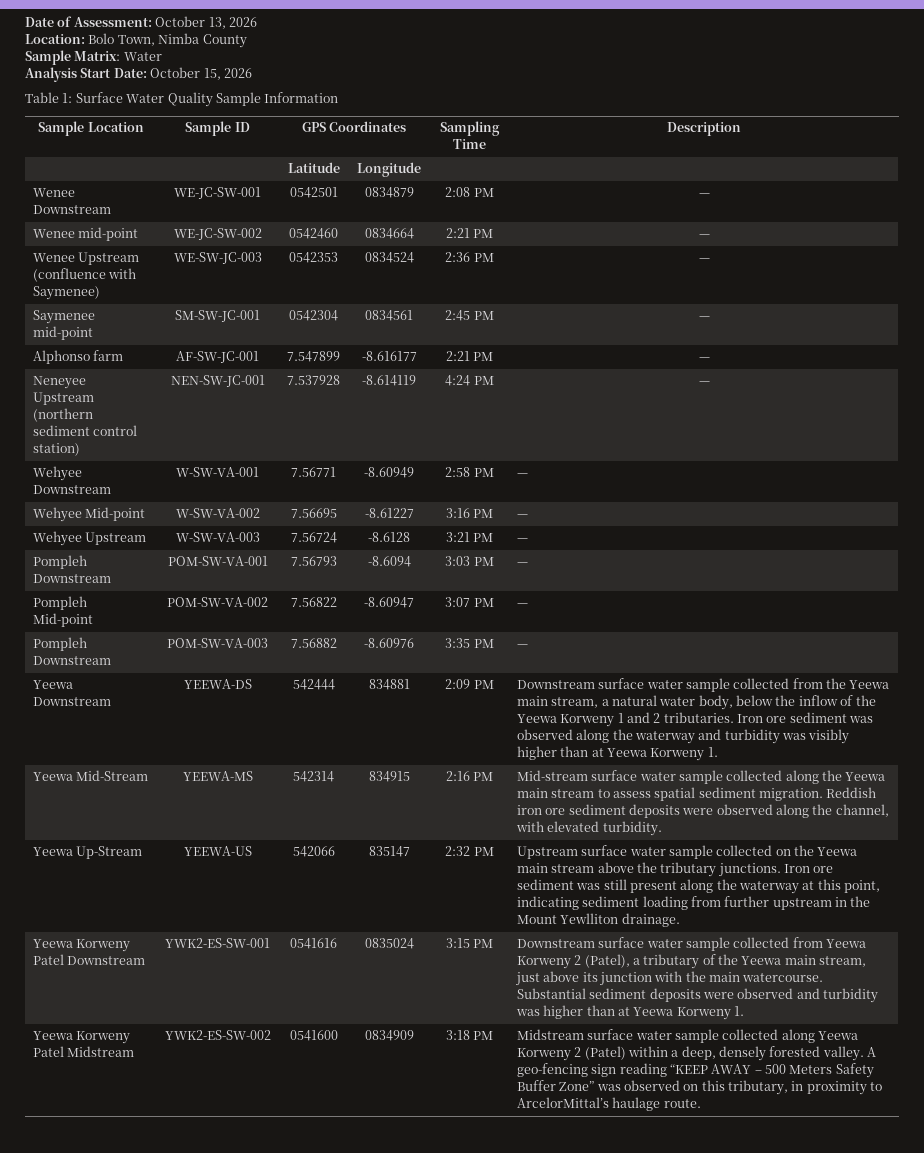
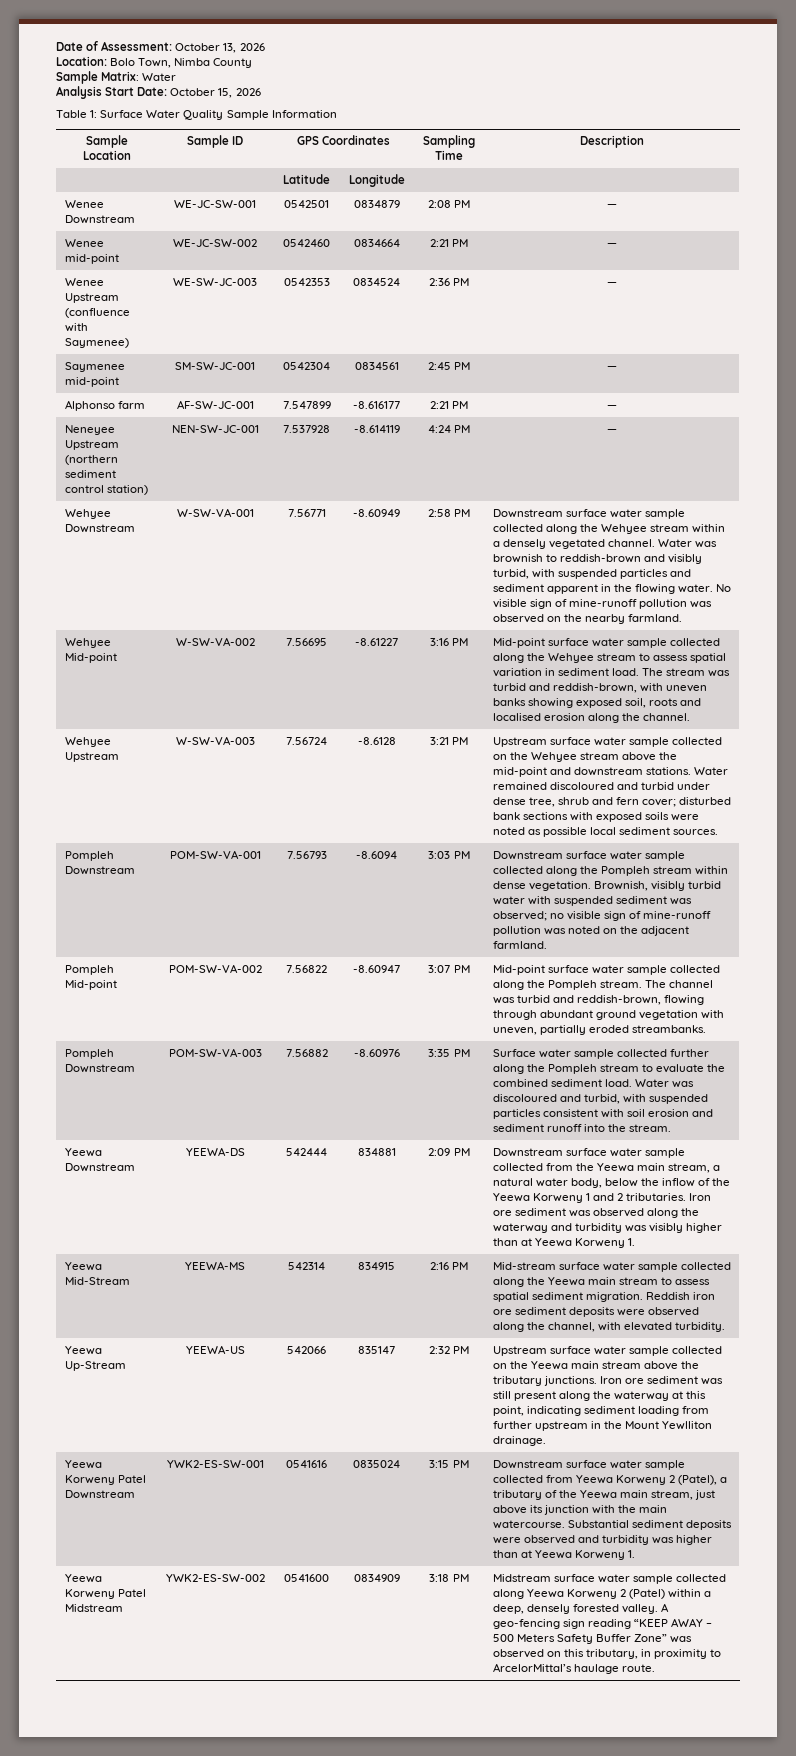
[516,473,528,477] — -> [492,509,685,519] [492,524,726,534] [492,539,718,549] [492,554,702,564] [492,569,691,579] [492,584,732,594] [492,599,713,609] [492,614,682,624] Downstream surface water sample collected along the Wehyee stream within a densely vegetated channel. Water was brownish to reddish-brown and visibly turbid, with suspended particles and sediment apparent in the flowing water. No visible sign of mine-runoff pollution was observed on the nearby farmland.
[516,514,528,518] — -> [492,638,720,648] [492,653,727,663] [492,668,731,677] [492,683,707,693] [492,698,702,708] [492,713,690,723] Mid-point surface water sample collected along the Wehyee stream to assess spatial variation in sediment load. The stream was turbid and reddish-brown, with uneven banks showing exposed soil, roots and localised erosion along the channel.
[516,538,528,542] — -> [492,737,722,747] [492,752,678,762] [492,767,728,777] [492,782,710,790] [492,797,732,807] [492,812,700,822] [492,827,719,837] Upstream surface water sample collected on the Wehyee stream above the mid-point and downstream stations. Water remained discoloured and turbid under dense tree, shrub and fern cover; disturbed bank sections with exposed soils were noted as possible local sediment sources.
[516,562,528,566] — -> [492,851,685,861] [492,866,729,876] [492,881,721,891] [492,896,692,906] [492,911,712,921] [492,926,690,936] [492,941,547,949] Downstream surface water sample collected along the Pompleh stream within dense vegetation. Brownish, visibly turbid water with suspended sediment was observed; no visible sign of mine-runoff pollution was noted on the adjacent farmland.
[516,603,528,607] — -> [492,965,720,975] [492,980,714,990] [492,995,704,1005] [492,1010,724,1020] [492,1025,706,1035] Mid-point surface water sample collected along the Pompleh stream. The channel was turbid and reddish-brown, flowing through abundant ground vegetation with uneven, partially eroded streambanks.
[516,644,528,648] — -> [492,1049,709,1059] [492,1064,726,1074] [492,1079,694,1088] [492,1094,708,1104] [492,1109,714,1119] [492,1124,671,1132] Surface water sample collected further along the Pompleh stream to evaluate the combined sediment load. Water was discoloured and turbid, with suspended particles consistent with soil erosion and sediment runoff into the stream.

